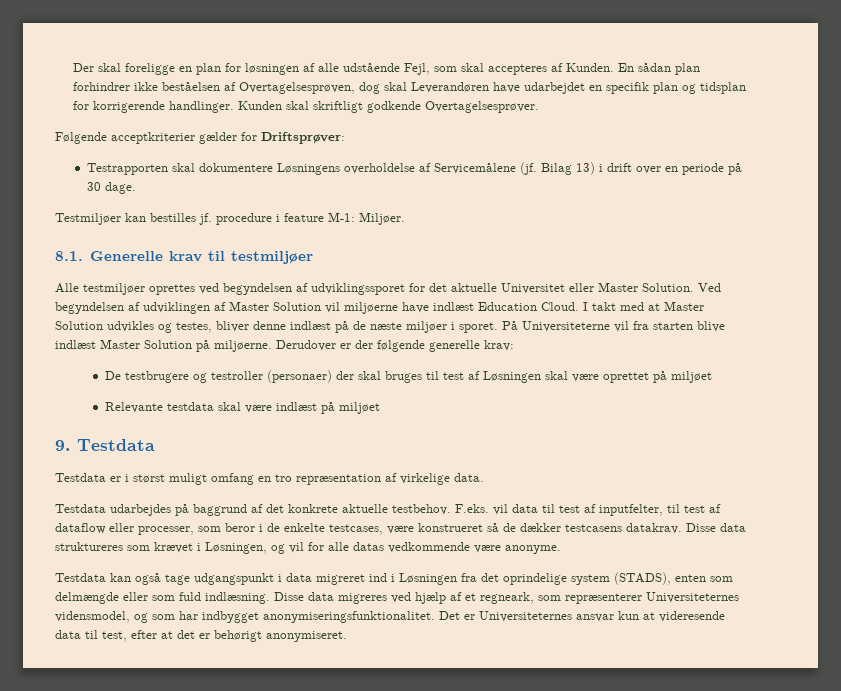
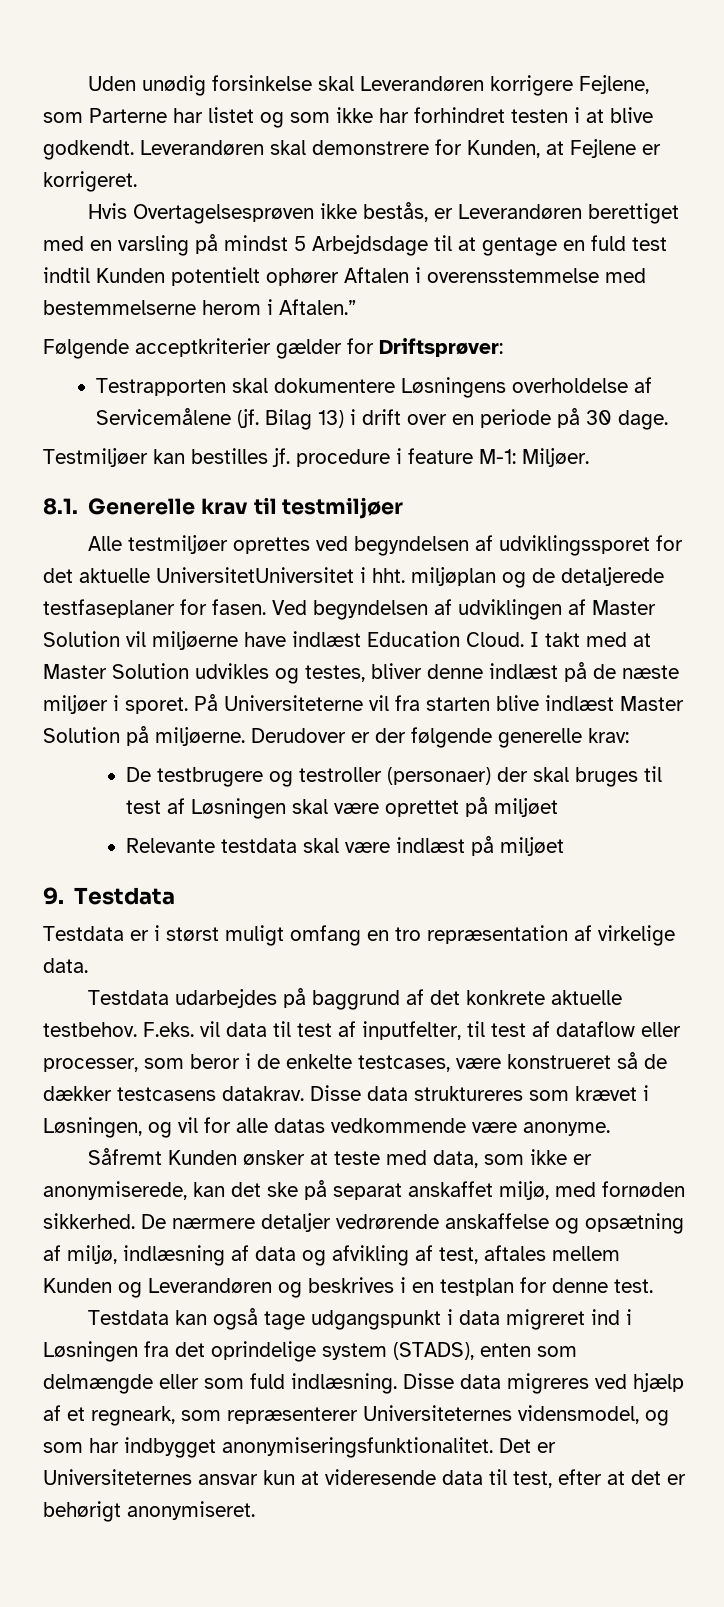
[72,63,700,75] [72,82,746,94] [72,101,539,113] Der skal foreligge en plan for løsningen af alle udstående Fejl, som skal accepteres af Kunden. En sådan plan forhindrer ikke beståelsen af Overtagelsesprøven, dog skal Leverandøren have udarbejdet en specifik plan og tidsplan for korrigerende handlinger. Kunden skal skriftligt godkende Overtagelsesprøver. -> [88,75,650,96] [43,107,653,128] [43,139,661,160] [43,171,137,192] [88,202,680,224] [43,234,667,256] [43,267,646,286] [43,299,356,315] Uden unødig forsinkelse skal Leverandøren korrigere Fejlene, som Parterne har listet og som ikke har forhindret testen i at blive godkendt. Leverandøren skal demonstrere for Kunden, at Fejlene er korrigeret. // Hvis Overtagelsesprøven ikke bestås, er Leverandøren berettiget med en varsling på mindst 5 Arbejdsdage til at gentage en fuld test indtil Kunden potentielt ophører Aftalen i overensstemmelse med bestemmelserne herom i Aftalen.”
[501,282,694,294] Universitet eller Master Solution. -> [156,567,664,588] [43,599,266,618] UniversitetUniversitet i hht. miljøplan og de detaljerede testfaseplaner for fasen.
(561, 549) none -> [88,1148,593,1168] [43,1180,685,1200] [43,1213,684,1234] [43,1245,620,1266] [43,1277,653,1298] // Såfremt Kunden ønsker at teste med data, som ikke er anonymiserede, kan det ske på separat anskaffet miljø, med fornøden sikkerhed. De nærmere detaljer vedrørende anskaffelse og opsætning af miljø, indlæsning af data og afvikling af test, aftales mellem Kunden og Leverandøren og beskrives i en testplan for denne test.

